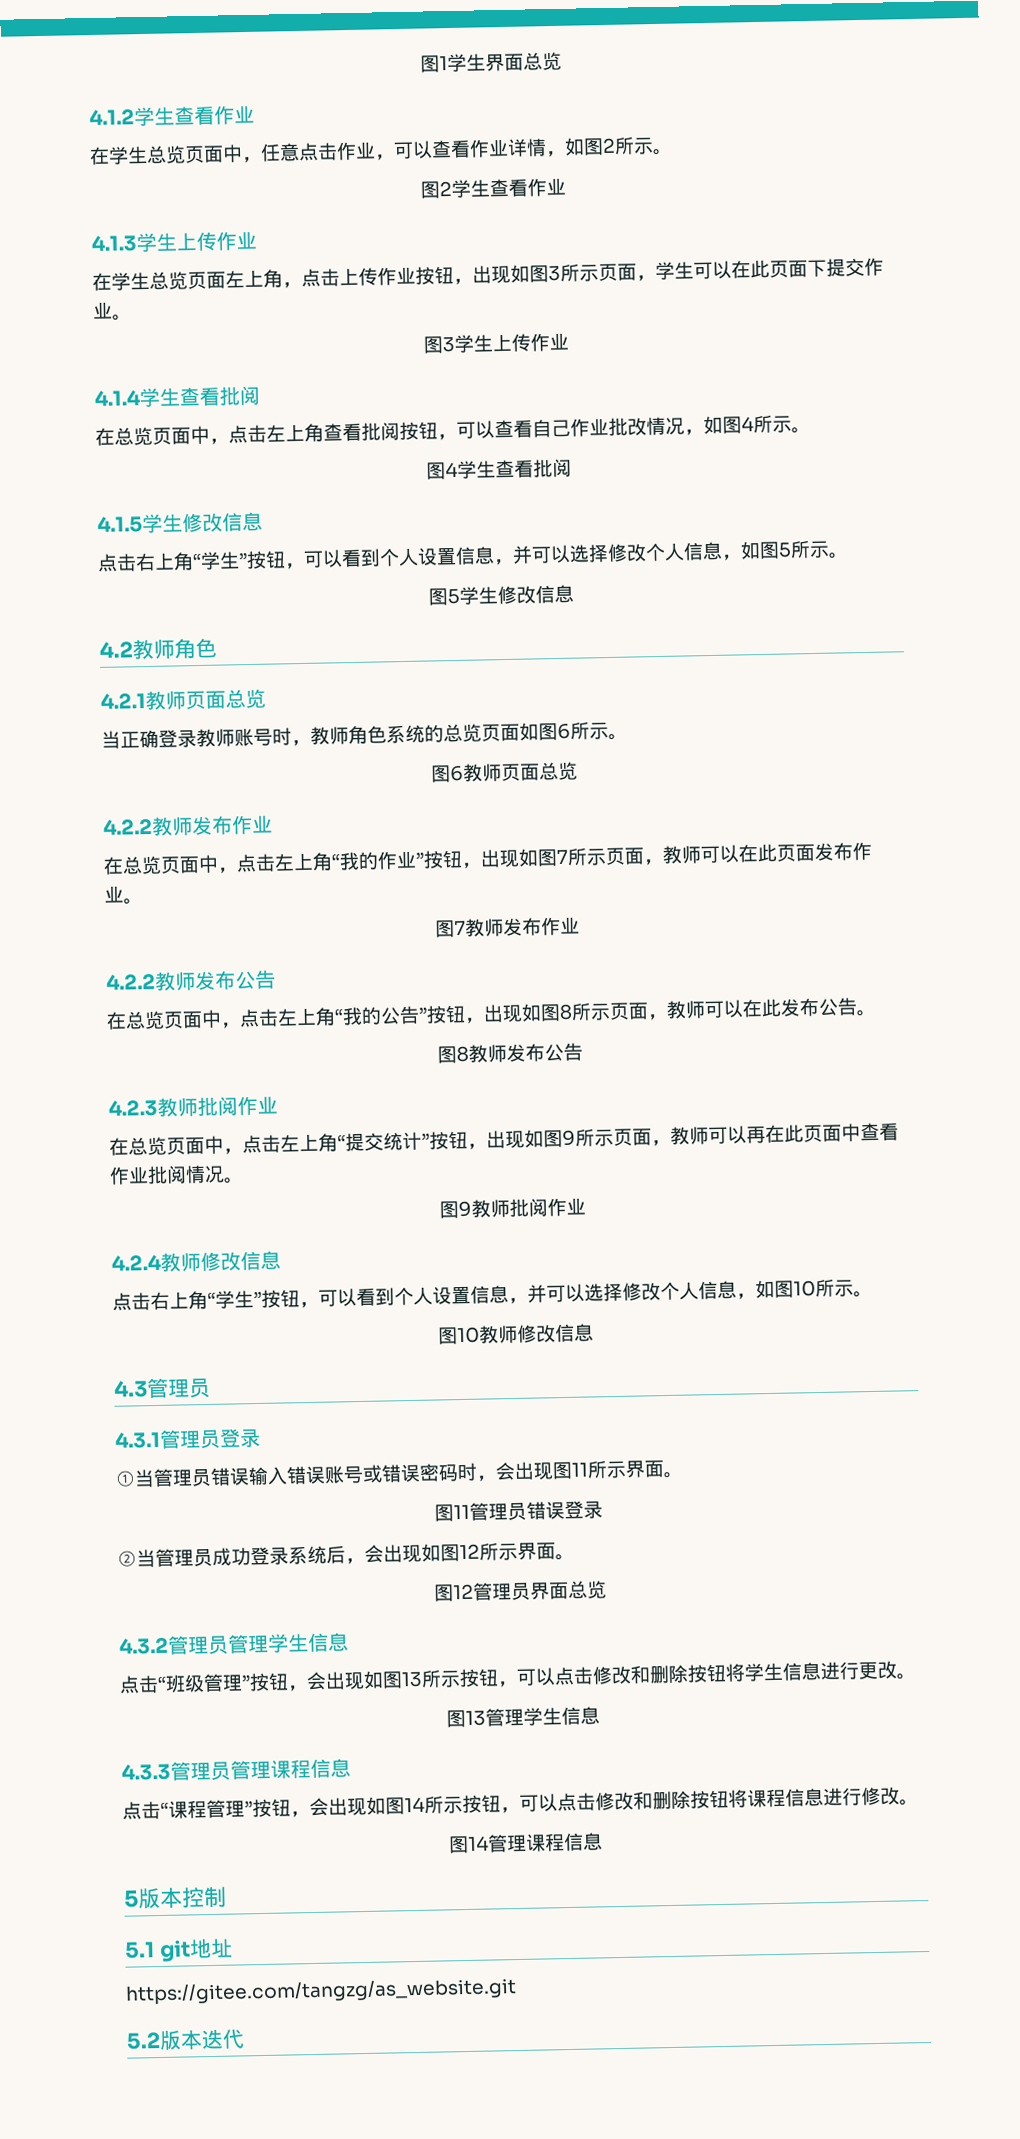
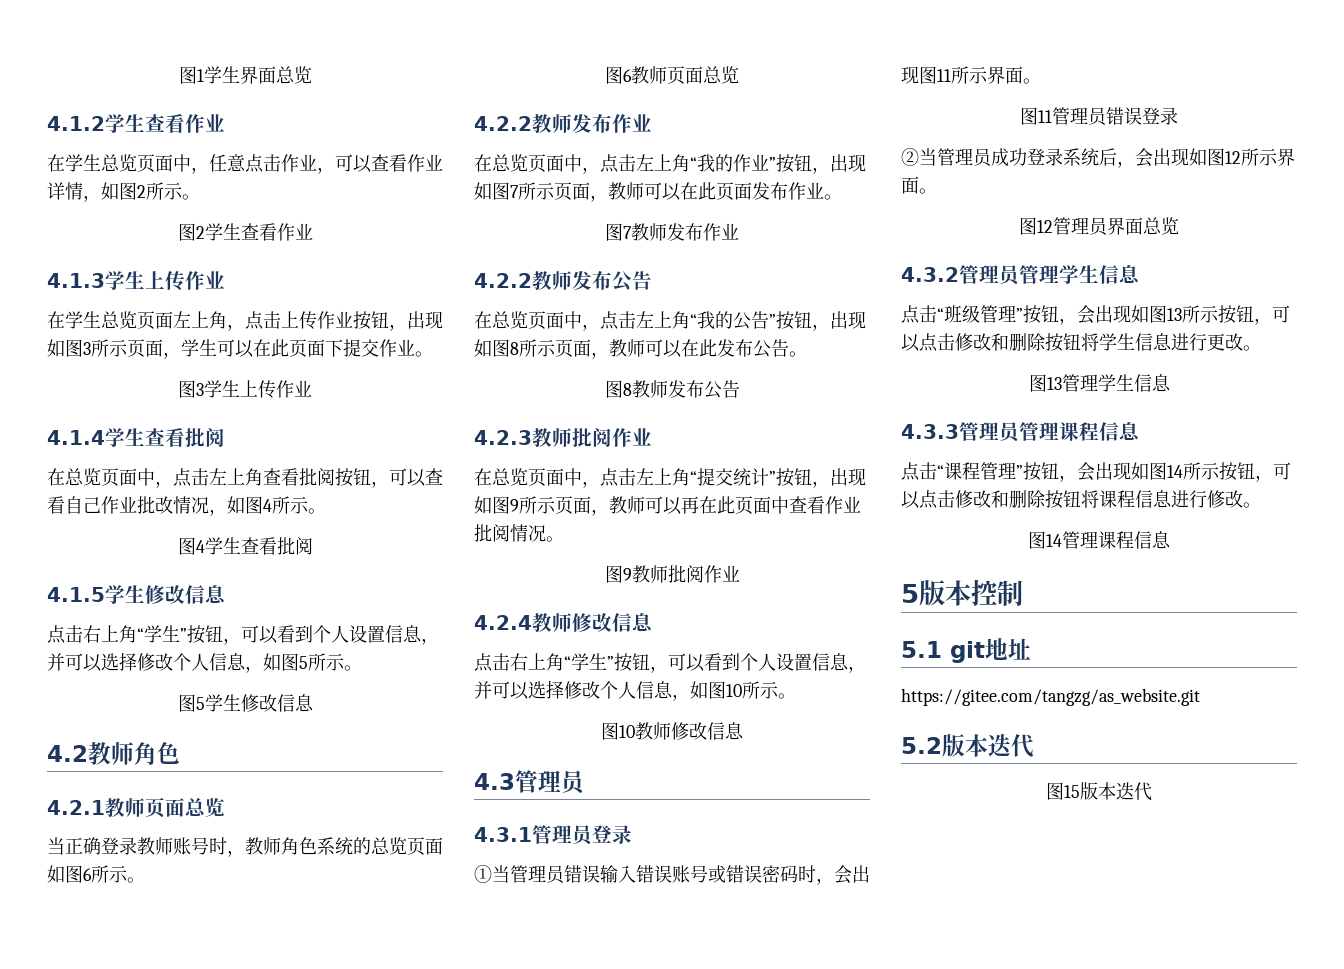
(245, 2039) none -> [1046,782,1152,801] // 图15版本迭代

